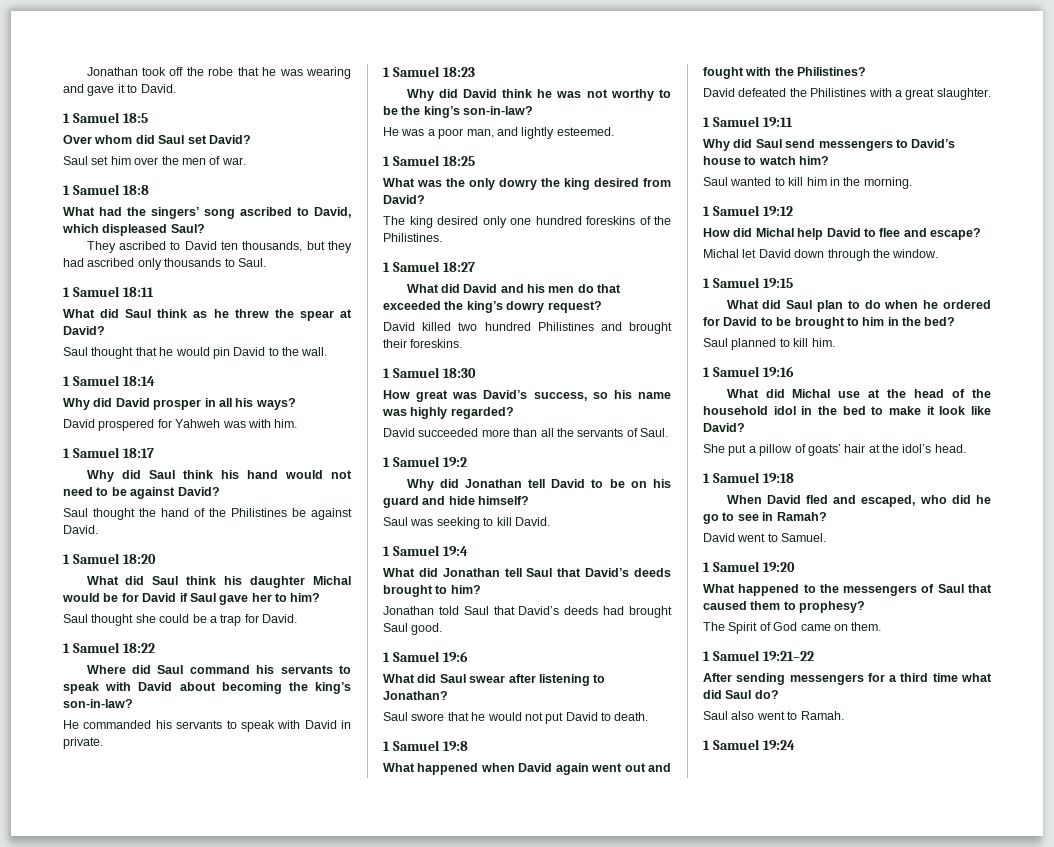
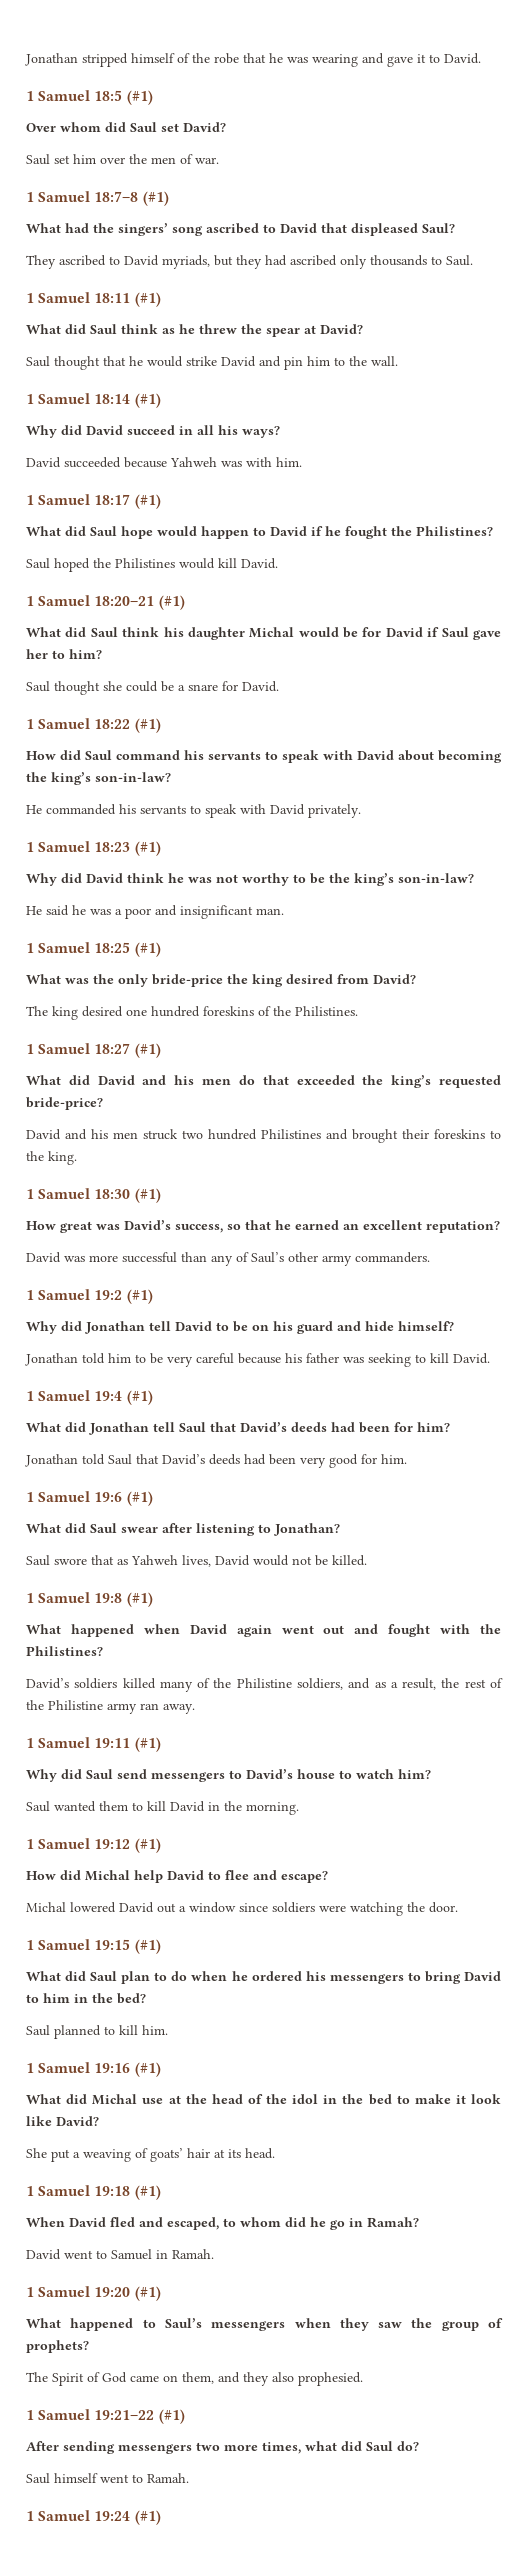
[86,67,184,76] Jonathan took off -> [25,53,190,67] Jonathan stripped himself of
(148, 118) none -> [126,90,153,105] (#1)
[122,185,149,195] 18:8 -> [94,191,169,206] 18:7–8 (#1)
[314,207,351,218] [62,224,99,233] David, which -> [280,223,347,233] David that
[220,241,303,252] ten thousands, -> [162,255,210,269] myriads,
(154, 292) none -> [134,292,161,307] (#1)
[212,347,266,359] pin David -> [186,356,330,370] strike David and pin him
[63,398,202,410] // Why did David prosper -> [134,393,161,408] [26,425,175,438] (#1) // Why did David succeed
[98,419,172,431] prospered for -> [64,457,167,468] succeeded because
[86,470,352,482] [63,487,220,499] [63,508,352,520] [63,525,98,534] [63,553,156,564] // Why did Saul think his hand would not need to be against David? // Saul thought the hand of the Philistines be against David. // 1 Samuel 18:20 -> [134,494,161,509] [26,526,493,539] [26,558,278,572] [26,595,185,610] (#1) // What did Saul hope would happen to David if he fought the Philistines? // Saul hoped the Philistines would kill David. // 1 Samuel 18:20–21 (#1)
[220,614,242,626] trap -> [188,684,218,691] snare
[86,665,126,674] // Where -> [134,718,161,733] [26,751,56,760] (#1) // How
[341,720,351,729] [63,737,103,749] in private. -> [308,804,361,818] privately.
(475, 72) none -> [134,841,161,856] (#1)
(399, 131) none -> [46,905,86,916] said he
[466,127,614,139] man, and lightly esteemed. -> [155,905,284,919] and insignificant man.
(475, 161) none -> [134,942,161,957] (#1)
[499,178,537,190] dowry -> [152,974,223,987] bride-price
[482,216,507,228] only -> (123, 1011) none
(475, 267) none -> [134,1043,161,1058] (#1)
[506,301,602,313] [383,322,452,331] dowry request? // David killed -> [438,1075,501,1088] [26,1097,103,1110] [26,1129,178,1140] requested bride-price? // David and his men struck
[410,339,463,348] foreskins. -> [434,1129,501,1139] [26,1151,77,1165] foreskins to the king.
(476, 373) none -> [134,1188,161,1203] (#1)
[613,390,671,399] [382,407,514,419] [383,428,668,437] his name was highly regarded? // David succeeded more than all the servants of Saul. -> [245,1220,500,1233] [26,1252,430,1266] that he earned an excellent reputation? // David was more successful than any of Saul’s other army commanders.
(467, 462) none -> [126,1289,153,1304] (#1)
[383,517,408,526] Saul -> [25,1353,339,1367] Jonathan told him to be very careful because his father
(468, 551) none -> [126,1390,153,1405] (#1)
[383,585,448,597] brought to -> [331,1422,413,1433] had been for
[629,606,672,618] [383,623,443,635] brought Saul good. -> [269,1454,407,1468] been very good for him.
(468, 656) none -> [126,1491,153,1506] (#1)
[471,712,649,724] he would not put David to death. -> [117,1555,367,1567] as Yahweh lives, David would not be killed.
(468, 746) none -> [126,1592,153,1607] (#1)
[703,88,991,100] David defeated the Philistines with a great slaughter. -> [26,1678,503,1692] [26,1700,195,1714] David’s soldiers killed many of the Philistine soldiers, and as a result, the rest of the Philistine army ran away.
(793, 122) none -> [134,1737,161,1752] (#1)
[774,177,827,186] to kill him -> [99,1801,205,1812] them to kill David
(793, 211) none -> [134,1838,161,1853] (#1)
[742,249,939,261] let David down through the window. -> [70,1902,458,1916] lowered David out a window since soldiers were watching the door.
(793, 283) none -> [134,1939,161,1954] (#1)
[703,317,845,329] for David to be brought -> [305,1971,502,1984] his messengers to bring David
(794, 371) none -> [134,2062,161,2077] (#1)
[703,406,768,415] household -> (287, 2099) none
[759,444,793,456] pillow -> [83,2149,131,2162] weaving
[882,444,932,453] the idol’s -> [228,2149,241,2158] its
(794, 478) none -> [134,2185,161,2200] (#1)
[919,495,947,504] who -> [223,2217,281,2227] to whom
[722,512,759,521] to see -> (345, 2225) none
[781,533,827,542] Samuel. -> [111,2249,214,2260] Samuel in Ramah.
(795, 567) none -> [134,2286,161,2301] (#1)
[819,584,992,596] [703,601,866,613] the messengers of Saul that caused them to prophesy? -> [164,2318,504,2331] [26,2340,89,2353] Saul’s messengers when they saw the group of prophets?
[851,622,882,631] them. -> [182,2372,363,2386] them, and they also prophesied.
(814, 656) none -> [158,2409,185,2424] (#1)
[867,673,958,682] for a third time -> [196,2442,301,2454] two more times,
[731,711,755,720] also -> [54,2473,98,2483] himself
(795, 745) none -> [134,2510,161,2525] (#1)

